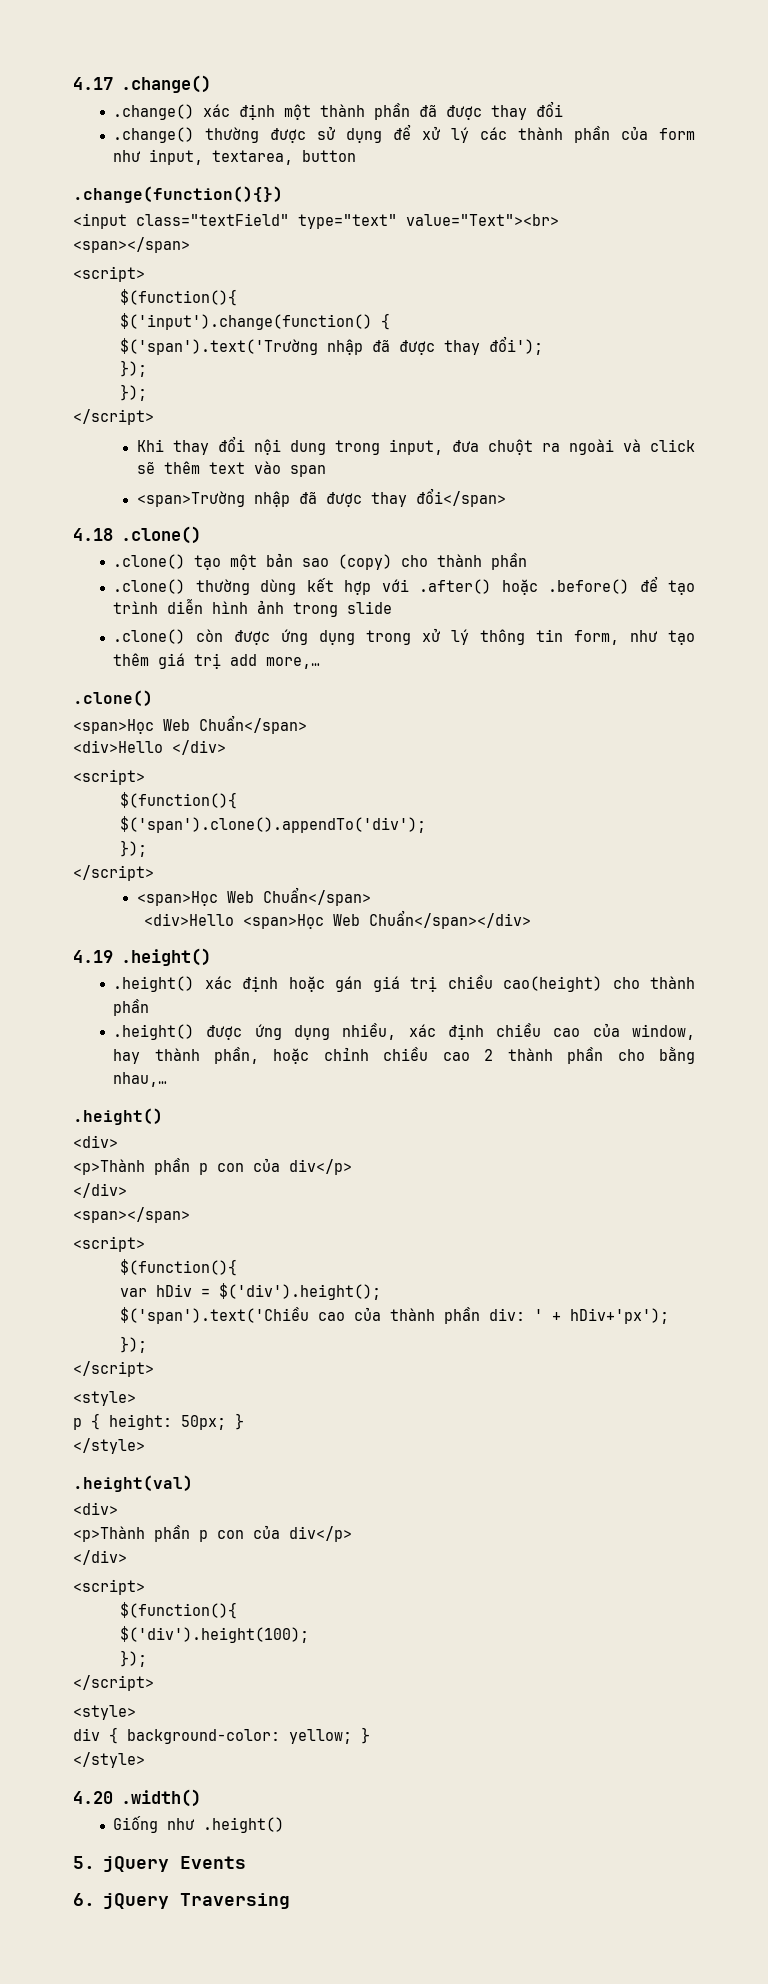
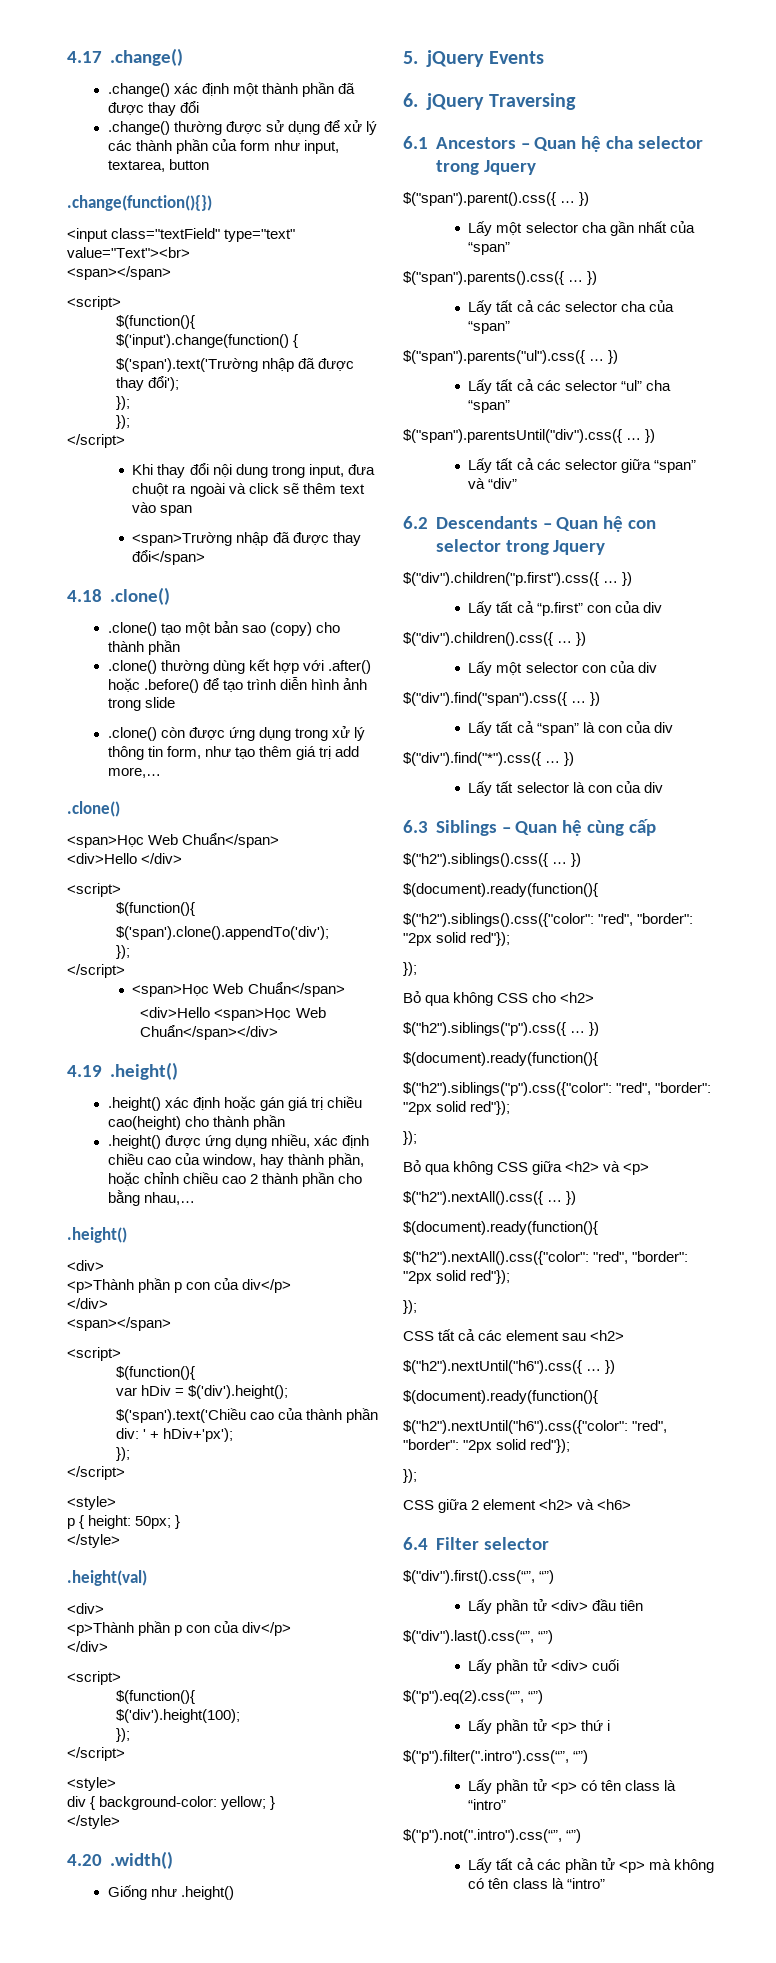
(290, 1901) none -> [403,136,704,152] [435,160,536,175] [403,192,590,206] [468,221,695,236] [468,242,511,255] [403,271,598,285] [468,300,674,315] [468,321,511,334] [403,350,619,364] [468,379,671,394] [468,400,511,413] [403,429,656,443] [468,458,696,473] [468,478,518,489] [403,516,657,532] [435,539,606,555] [403,572,633,586] [468,601,662,616] [403,632,587,646] [468,661,657,676] [403,692,601,706] [468,721,673,736] [403,752,575,766] [468,781,663,796] [403,819,657,836] [403,853,582,867] [403,883,598,897] [403,913,694,927] [403,932,511,946] [403,962,417,976] [403,991,595,1006] [403,1022,600,1036] [403,1052,598,1066] [403,1082,712,1096] [403,1101,511,1115] [403,1131,417,1145] [403,1160,650,1175] [403,1191,577,1205] [403,1221,598,1235] [403,1251,689,1265] [403,1270,511,1284] [403,1300,417,1314] [403,1329,625,1341] [403,1360,616,1374] [403,1390,598,1404] [403,1420,668,1434] [403,1439,571,1453] [403,1469,417,1483] [403,1499,632,1513] [403,1537,549,1550] [403,1570,555,1584] [468,1599,643,1614] [403,1630,554,1644] [468,1659,619,1674] [403,1690,544,1704] [468,1719,610,1734] [403,1750,589,1764] [468,1779,676,1794] [468,1799,507,1810] [403,1829,582,1843] [468,1858,714,1873] [468,1878,605,1889] // 6.1 Ancestors – Quan hệ cha selector trong Jquery // $("span").parent().css({ … }) // Lấy một selector cha gần nhất của “span” // $("span").parents().css({ … }) // Lấy tất cả các selector cha của “span” // $("span").parents("ul").css({ … }) // Lấy tất cả các selector “ul” cha “span” // $("span").parentsUntil("div").css({ … }) // Lấy tất cả các selector giữa “span” và “div” // 6.2 Descendants – Quan hệ con selector trong Jquery // $("div").children("p.first").css({ … }) // Lấy tất cả “p.first” con của div // $("div").children().css({ … }) // Lấy một selector con của div // $("div").find("span").css({ … }) // Lấy tất cả “span” là con của div // $("div").find("*").css({ … }) // Lấy tất selector là con của div // 6.3 Siblings – Quan hệ cùng cấp // $("h2").siblings().css({ … }) // $(document).ready(function(){ // $("h2").siblings().css({"color": "red", "border": "2px solid red"}); // }); // Bỏ qua không CSS cho <h2> // $("h2").siblings("p").css({ … }) // $(document).ready(function(){ // $("h2").siblings("p").css({"color": "red", "border": "2px solid red"}); // }); // Bỏ qua không CSS giữa <h2> và <p> // $("h2").nextAll().css({ … }) // $(document).ready(function(){ // $("h2").nextAll().css({"color": "red", "border": "2px solid red"}); // }); // CSS tất cả các element sau <h2> // $("h2").nextUntil("h6").css({ … }) // $(document).ready(function(){ // $("h2").nextUntil("h6").css({"color": "red", "border": "2px solid red"}); // }); // CSS giữa 2 element <h2> và <h6> // 6.4 Filter selector // $("div").first().css(“”, “”) // Lấy phần tử <div> đầu tiên // $("div").last().css(“”, “”) // Lấy phần tử <div> cuối // $("p").eq(2).css(“”, “”) // Lấy phần tử <p> thứ i // $("p").filter(".intro").css(“”, “”) // Lấy phần tử <p> có tên class là “intro” // $("p").not(".intro").css(“”, “”) // Lấy tất cả các phần tử <p> mà không có tên class là “intro”

